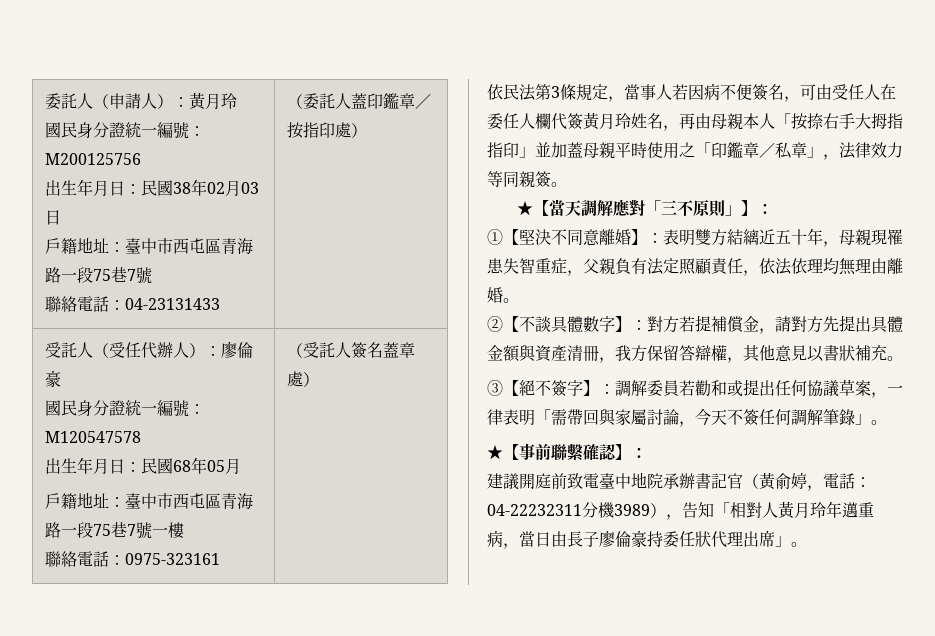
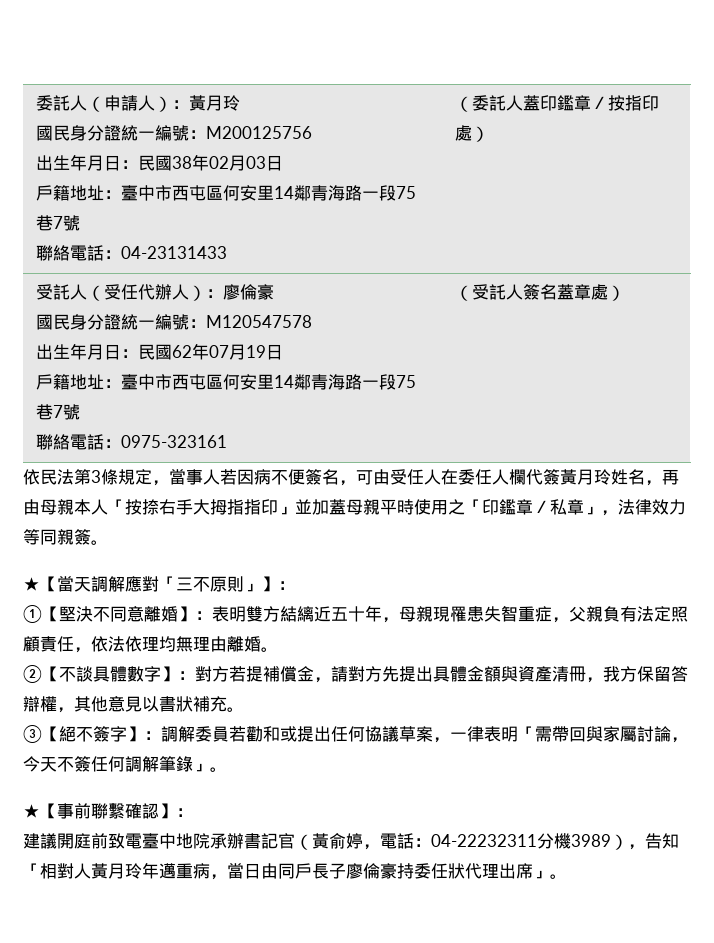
(221, 246) none -> [222,185,311,201] 何安里14鄰
[172,457,241,474] [44,492,253,510] [44,522,185,539] 68年05月 // 戶籍地址：臺中市西屯區青海路一段75巷7號一樓 -> [171,343,283,360] [35,374,416,390] [35,404,80,420] 62年07月19日 // 戶籍地址：臺中市西屯區何安里14鄰青海路一段75巷7號
(567, 539) none -> [278,863,312,879] 同戶

